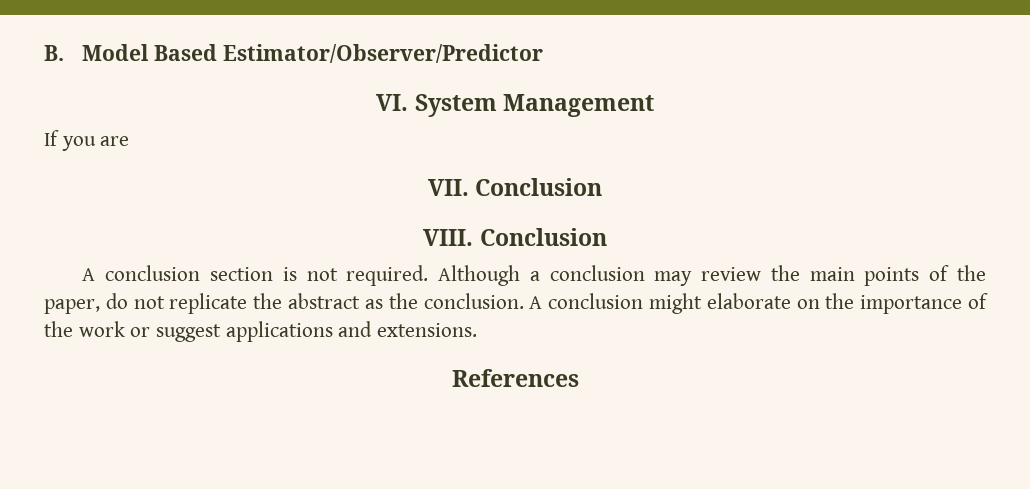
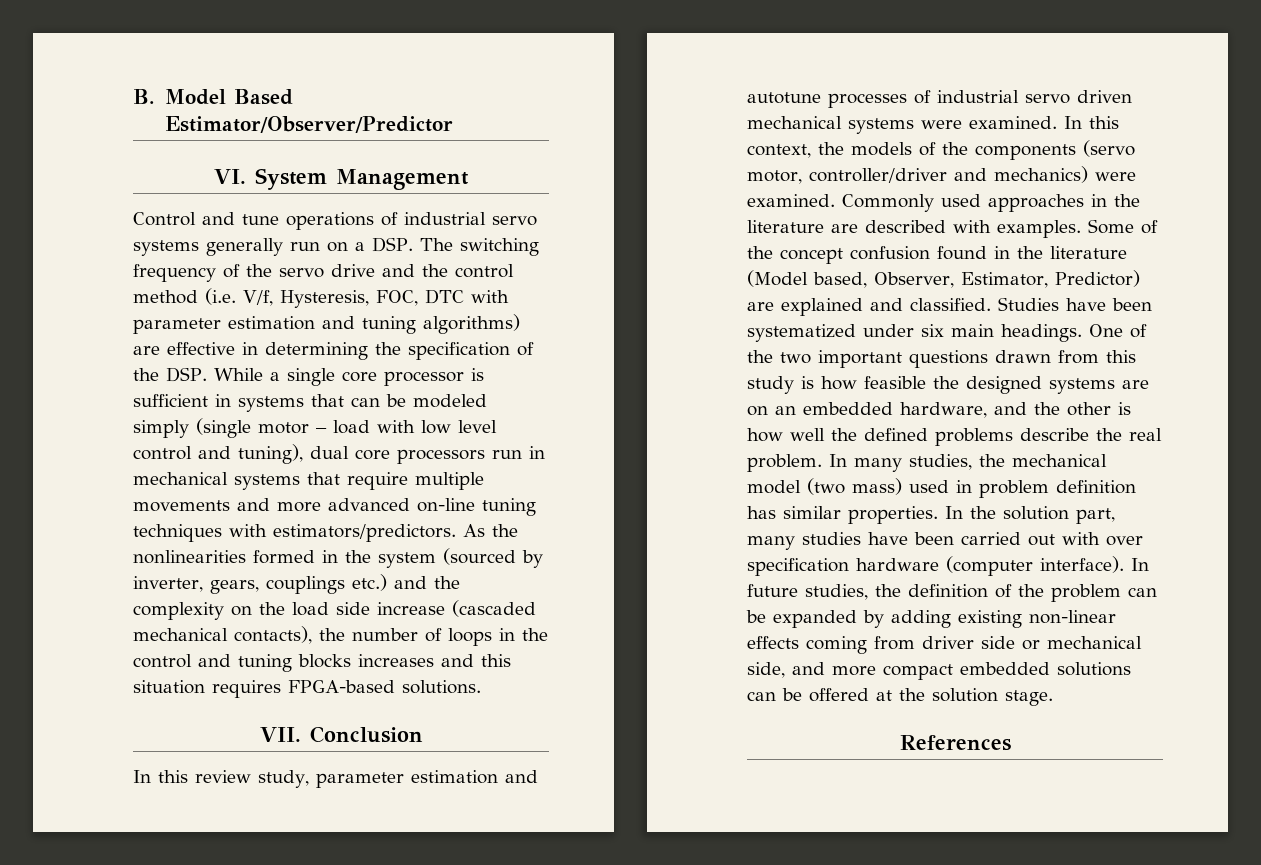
[44,130,130,151] [427,178,603,196] [423,228,607,246] [82,265,986,286] [44,293,988,314] [44,321,478,342] If you are // VII. Conclusion // VIII. Conclusion // A conclusion section is not required. Although a conclusion may review the main points of the paper, do not replicate the abstract as the conclusion. A conclusion might elaborate on the importance of the work or suggest applications and extensions. -> [133,212,537,230] [133,237,539,256] [133,264,514,282] [133,288,509,308] [133,314,520,334] [133,342,534,360] [133,367,484,386] [133,394,487,412] [133,418,497,438] [133,444,545,464] [133,472,484,490] [133,498,536,516] [133,524,518,542] [133,548,543,568] [133,574,460,594] [133,600,536,620] [133,626,548,646] [133,654,511,672] [133,680,481,698] [259,726,423,743] [133,770,538,788] [747,90,1132,108] [747,116,1119,134] [747,140,1135,160] [747,166,1136,184] [747,194,1140,212] [747,219,1158,238] [747,246,1127,264] [747,270,1140,288] [747,297,1152,316] [747,324,1147,342] [747,350,1136,368] [747,376,1149,394] [747,402,1131,418] [747,428,1162,446] [747,454,1107,472] [747,478,1136,498] [747,506,1115,524] [747,532,1143,550] [747,556,1149,576] [747,584,1157,602] [746,610,1116,628] [747,636,1142,654] [747,662,1131,680] [747,688,1053,706] Control and tune operations of industrial servo systems generally run on a DSP. The switching frequency of the servo drive and the control method (i.e. V/f, Hysteresis, FOC, DTC with parameter estimation and tuning algorithms) are effective in determining the specification of the DSP. While a single core processor is sufficient in systems that can be modeled simply (single motor – load with low level control and tuning), dual core processors run in mechanical systems that require multiple movements and more advanced on-line tuning techniques with estimators/predictors. As the nonlinearities formed in the system (sourced by inverter, gears, couplings etc.) and the complexity on the load side increase (cascaded mechanical contacts), the number of loops in the control and tuning blocks increases and this situation requires FPGA-based solutions. // VII. Conclusion // In this review study, parameter estimation and autotune processes of industrial servo driven mechanical systems were examined. In this context, the models of the components (servo motor, controller/driver and mechanics) were examined. Commonly used approaches in the literature are described with examples. Some of the concept confusion found in the literature (Model based, Observer, Estimator, Predictor) are explained and classified. Studies have been systematized under six main headings. One of the two important questions drawn from this study is how feasible the designed systems are on an embedded hardware, and the other is how well the defined problems describe the real problem. In many studies, the mechanical model (two mass) used in problem definition has similar properties. In the solution part, many studies have been carried out with over specification hardware (computer interface). In future studies, the definition of the problem can be expanded by adding existing non-linear effects coming from driver side or mechanical side, and more compact embedded solutions can be offered at the solution stage.

